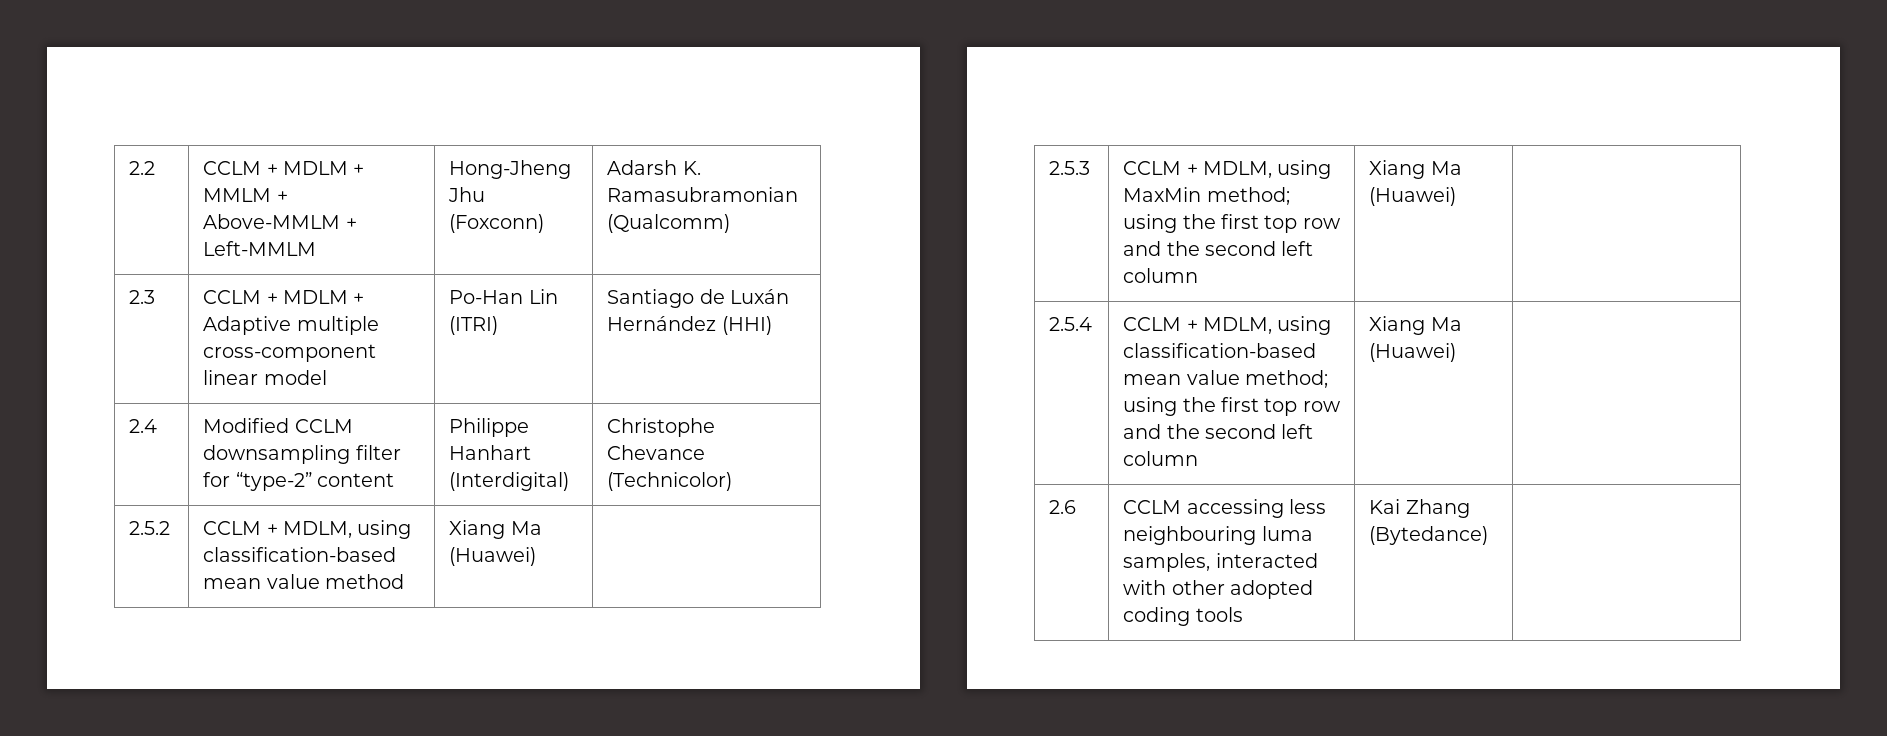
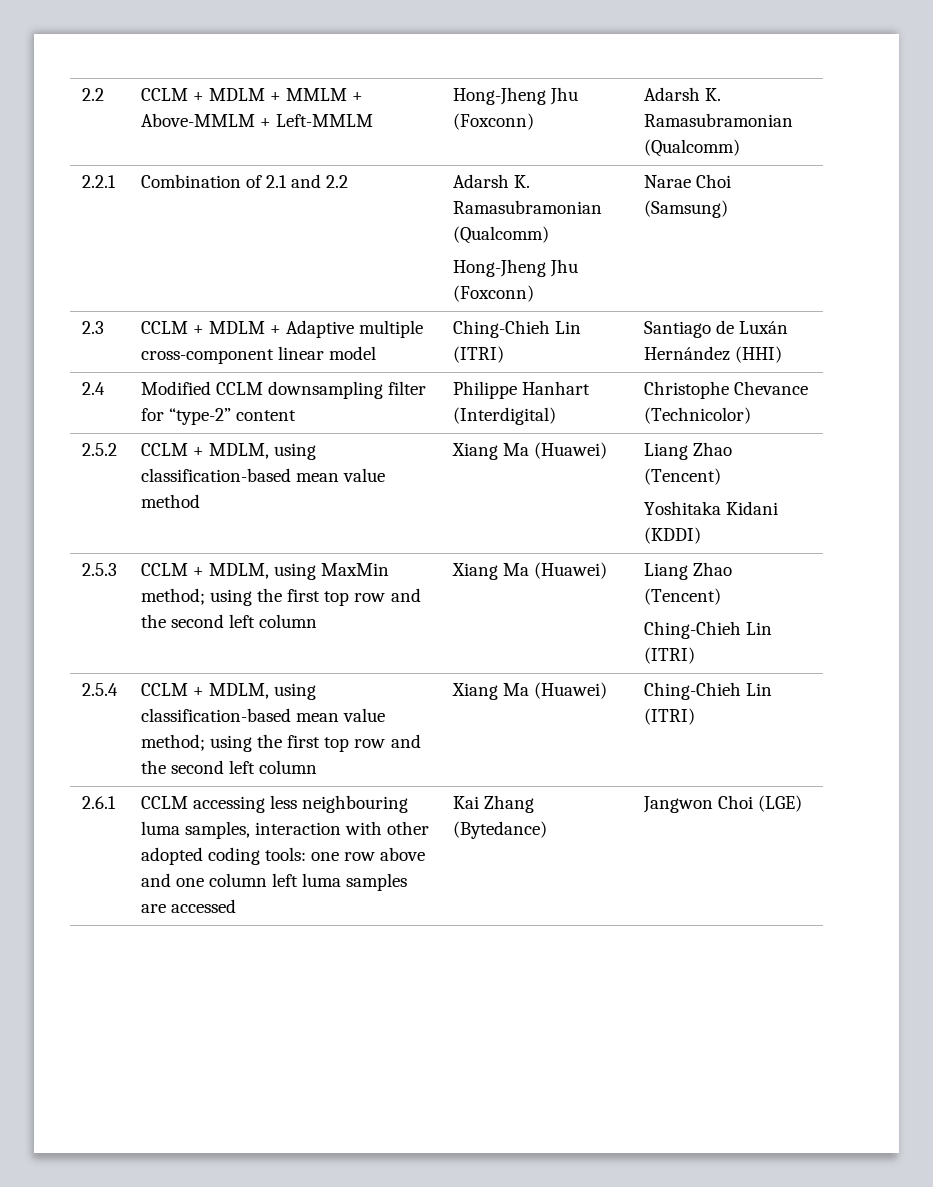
(731, 223) none -> [81,175,116,188] [140,174,349,188] [452,174,530,188] [452,200,602,214] [452,226,549,244] [452,259,578,277] [452,285,534,302] [643,174,731,188] [643,200,728,218] // 2.2.1 | Combination of 2.1 and 2.2 | Adarsh K. Ramasubramonian (Qualcomm) // Hong-Jheng Jhu (Foxconn) | Narae Choi (Samsung)
[449,290,524,304] Po-Han -> [452,320,550,338] Ching-Chieh
(537, 556) none -> [643,442,732,460] [643,468,721,485] [643,501,778,515] [643,527,701,544] Liang Zhao (Tencent) // Yoshitaka Kidani (KDDI)
(1457, 196) none -> [643,562,732,580] [643,588,721,605] [643,621,772,639] [643,647,695,664] Liang Zhao (Tencent) // Ching-Chieh Lin (ITRI)
[1049,500,1077,514] // 2.6 -> [643,682,772,700] [643,708,695,725] [81,796,116,809] Ching-Chieh Lin (ITRI) // 2.6.1
[1215,553,1318,568] interacted -> [255,822,342,835] interaction
[1195,607,1243,622] tools -> [265,847,426,861] [140,873,408,891] [140,899,236,913] tools: one row above and one column left luma samples are accessed
(1489, 535) none -> [642,795,803,813] Jangwon Choi (LGE)

